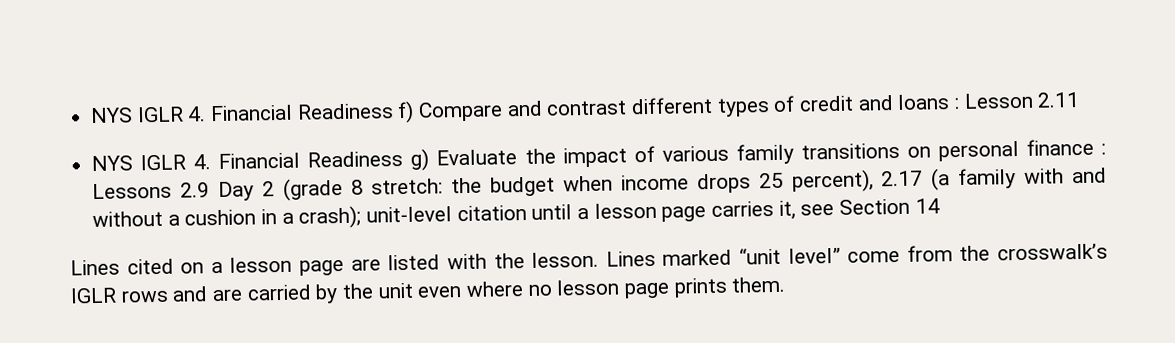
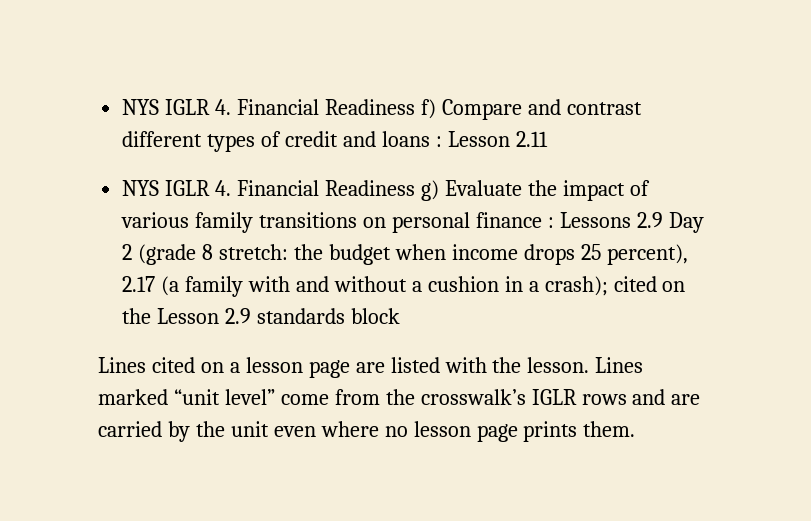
[366,198,940,223] unit-level citation until a lesson page carries it, see Section 14 -> [613,276,686,292] [122,308,400,324] cited on the Lesson 2.9 standards block

